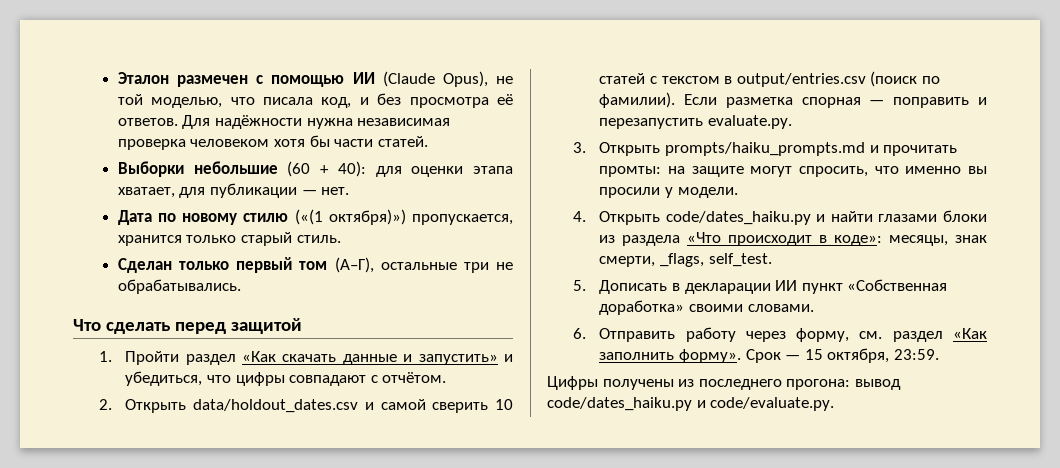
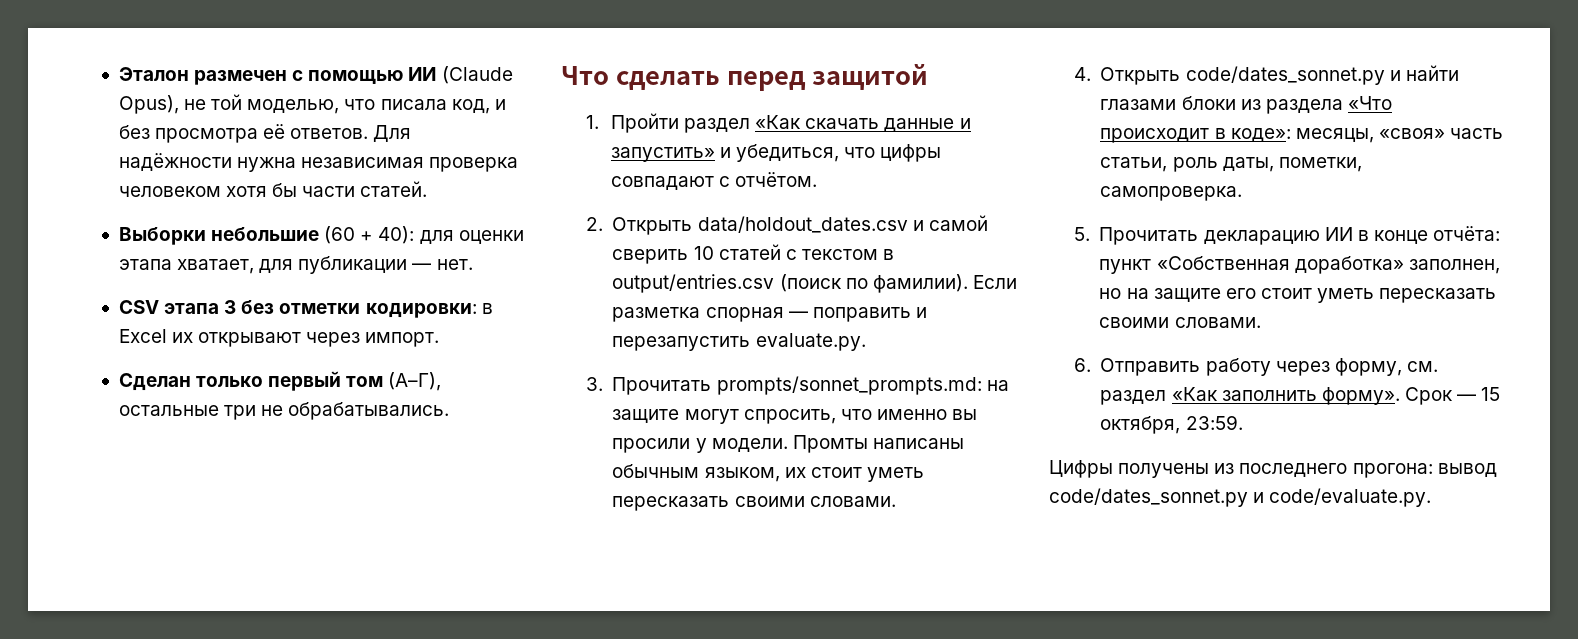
[117,209,513,225] [117,232,341,246] Дата по новому стилю («(1 октября)») пропускается, хранится только старый стиль. -> [118,300,493,318] [118,329,440,347] CSV этапа 3 без отметки кодировки: в Excel их открывают через импорт.
[599,142,958,156] [599,166,662,177] Открыть prompts/haiku_prompts.md и прочитать промты: -> [612,376,982,395] Прочитать prompts/sonnet_prompts.md:
(738, 192) none -> [792,435,964,453] [612,464,924,482] [612,496,896,511] Промты написаны обычным языком, их стоит уметь пересказать своими словами.
[665,211,811,225] code/dates_haiku.py -> [1185,66,1385,85] code/dates_sonnet.py
[954,235,987,243] [599,253,772,267] [573,279,948,294] [599,300,685,315] знак смерти, _flags, self_test. // 5. Дописать в декларации ИИ пункт «Собственная доработка» -> [1378,128,1504,139] [1100,157,1362,172] [1100,186,1243,201] [1073,226,1501,245] [1099,256,1500,274] [1099,288,1497,303] «своя» часть статьи, роль даты, пометки, самопроверка. // 5. Прочитать декларацию ИИ в конце отчёта: пункт «Собственная доработка» заполнен, но на защите его стоит уметь пересказать
[547,397,692,411] code/dates_haiku.py -> [1049,488,1248,507] code/dates_sonnet.py

